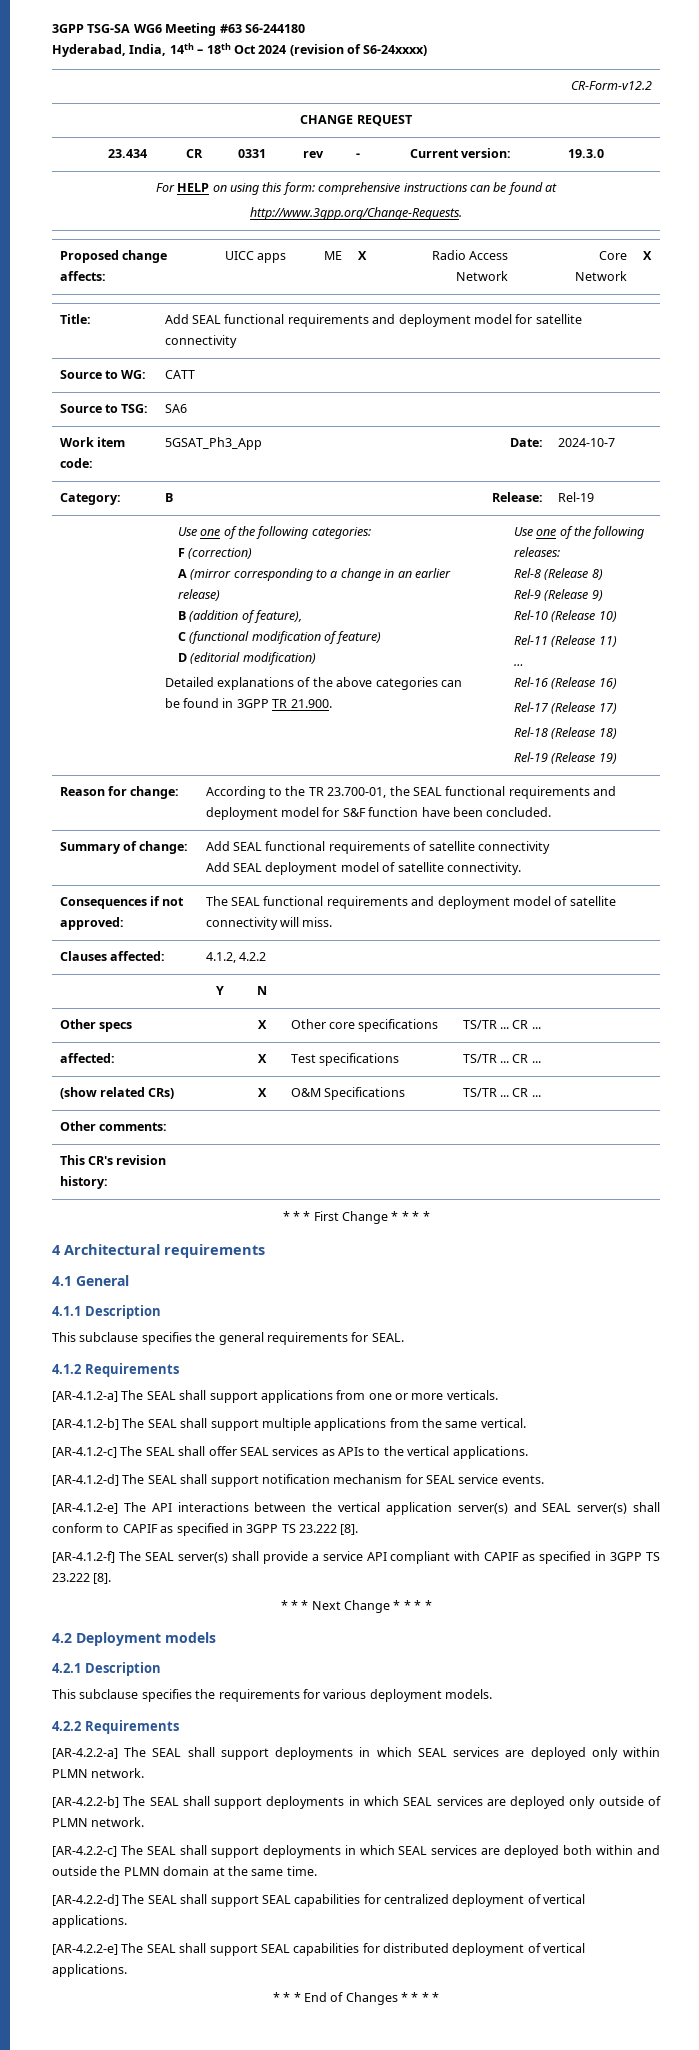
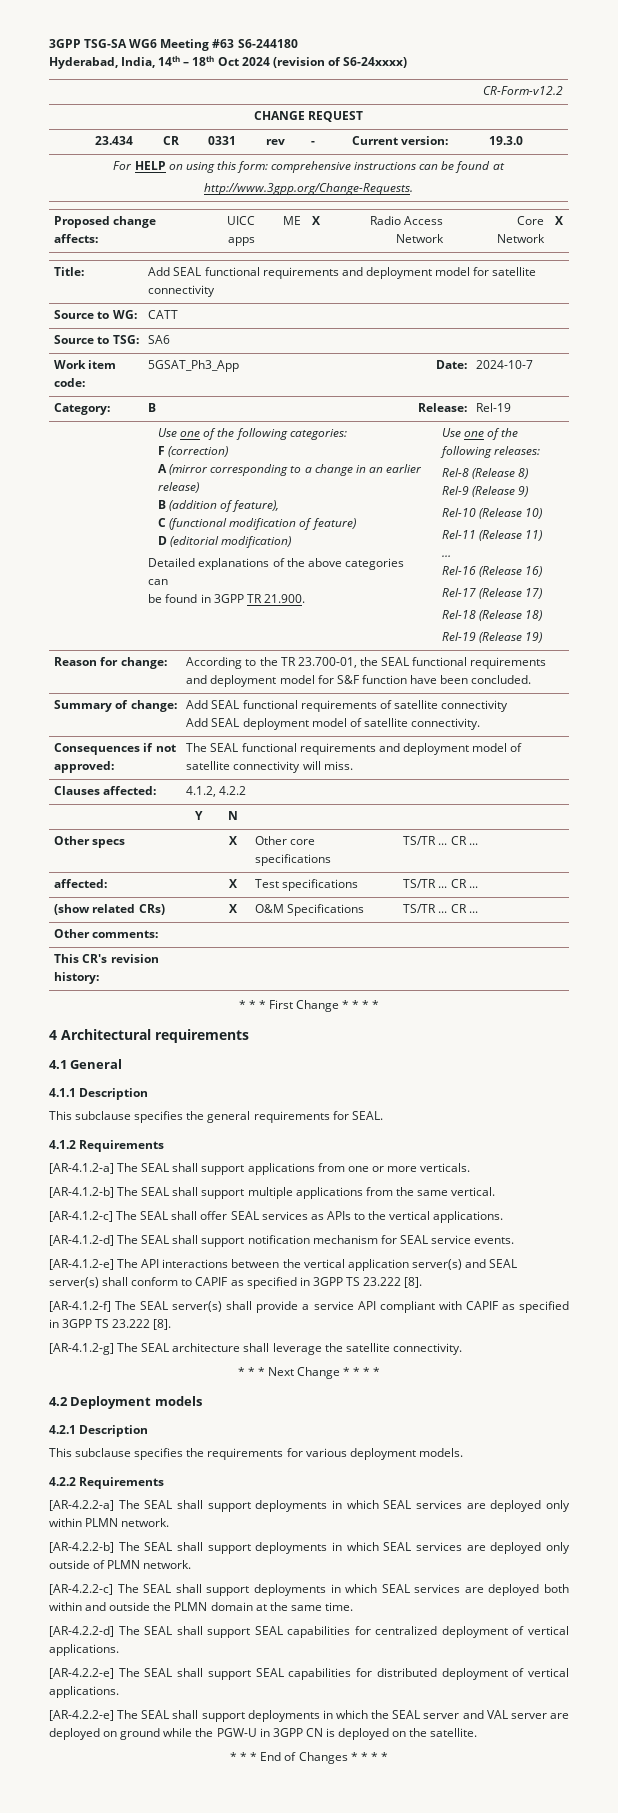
(112, 1578) none -> [49,1343,462,1355] // [AR-4.1.2-g] The SEAL architecture shall leverage the satellite connectivity.
(127, 1970) none -> [49,1710,570,1722] [49,1728,478,1740] // [AR-4.2.2-e] The SEAL shall support deployments in which the SEAL server and VAL server are deployed on ground while the PGW-U in 3GPP CN is deployed on the satellite.

